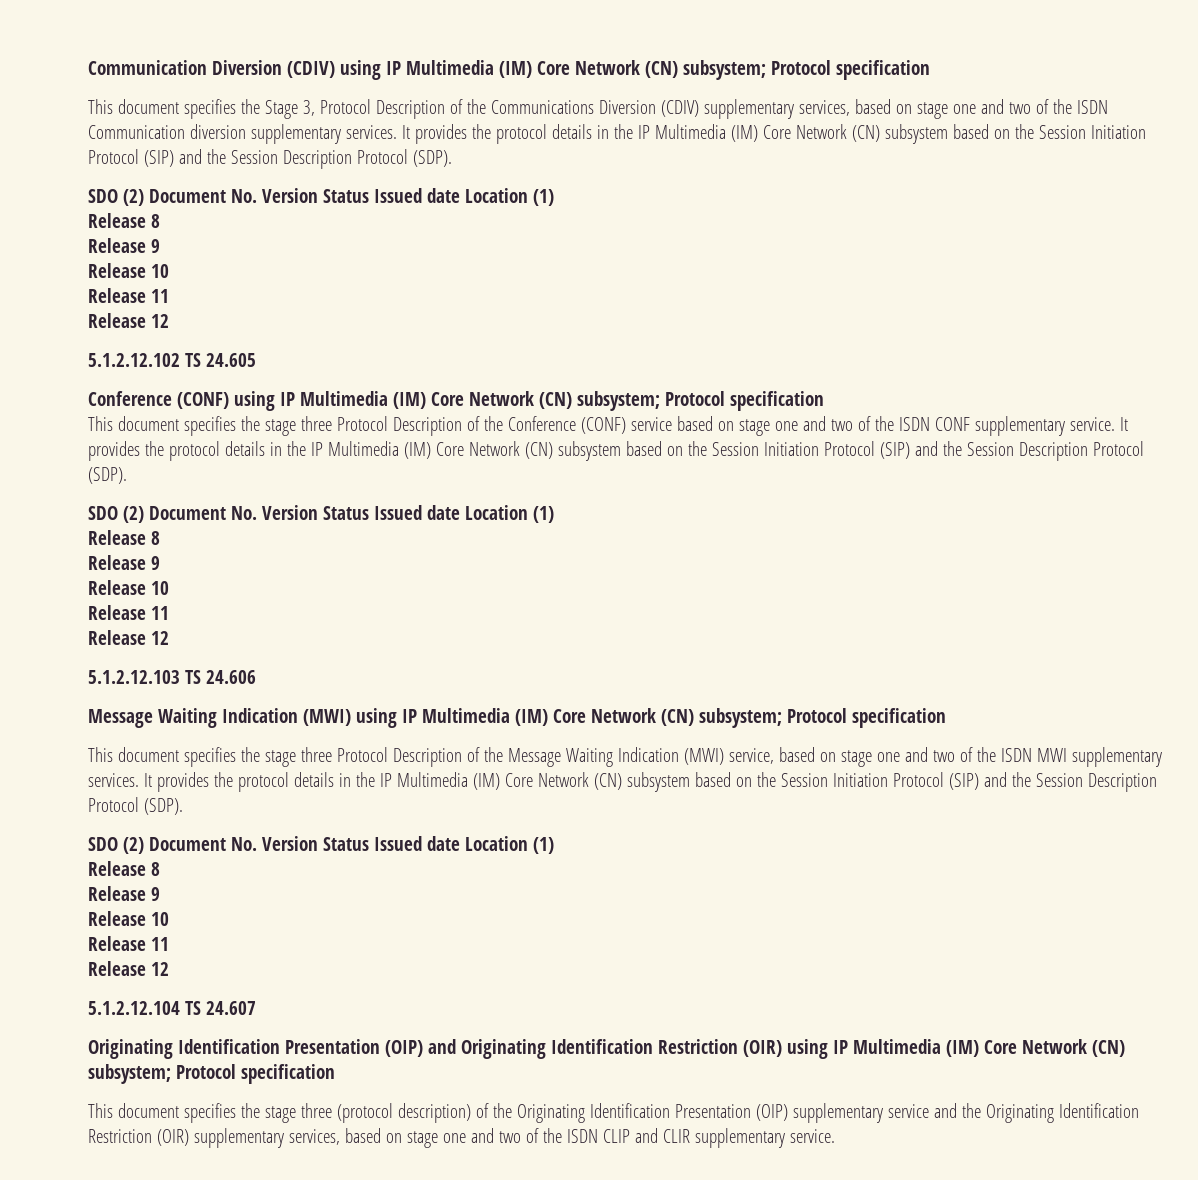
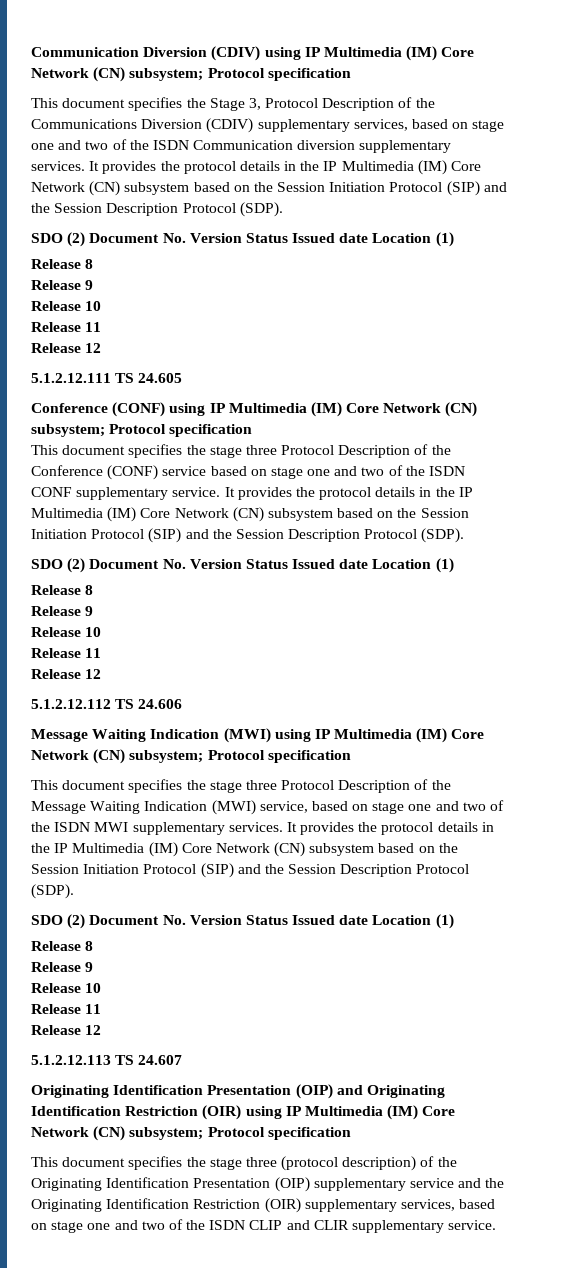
[88,353,180,367] 5.1.2.12.102 -> [31,373,111,383] 5.1.2.12.111
[88,670,180,684] 5.1.2.12.103 -> [31,699,111,709] 5.1.2.12.112
[88,1001,180,1015] 5.1.2.12.104 -> [31,1055,111,1065] 5.1.2.12.113

